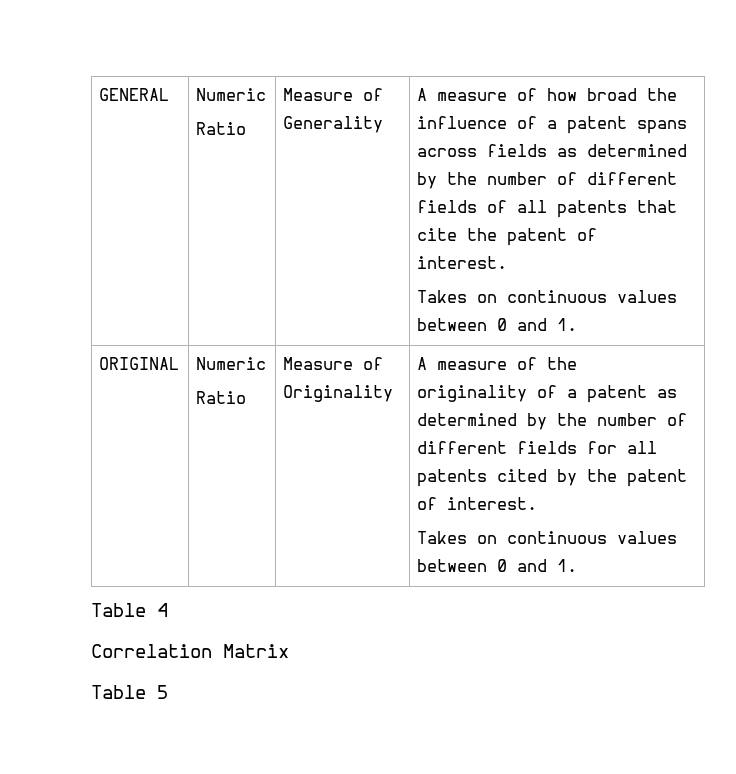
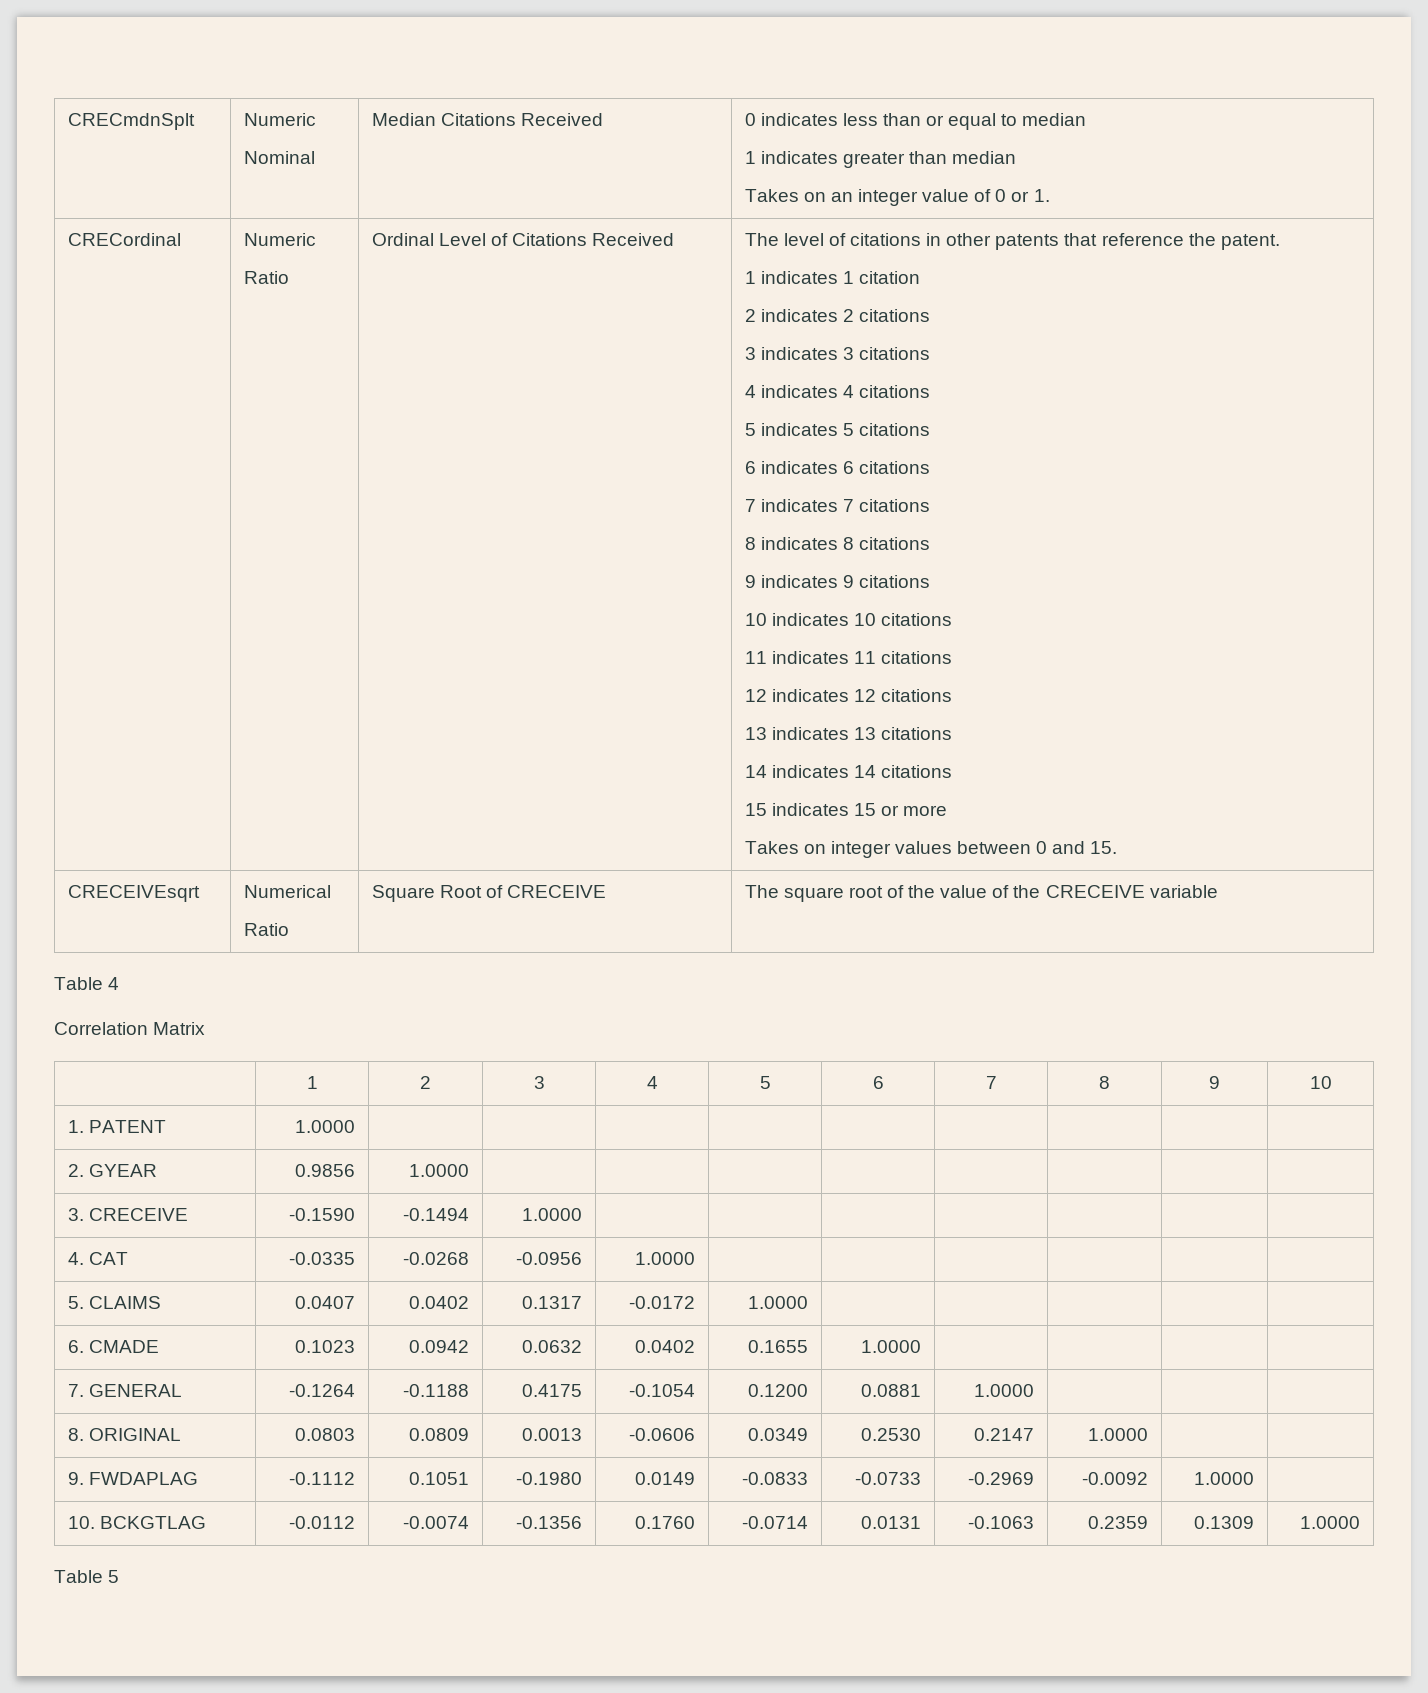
[99,88,170,101] [196,88,267,101] [196,122,247,135] [283,88,384,101] [283,116,384,133] [417,88,678,101] [417,116,688,134] [417,144,688,157] [417,172,678,189] [417,200,678,218] [417,228,598,246] [417,256,508,269] [417,290,678,303] [417,318,578,331] [99,357,180,370] [196,357,267,370] [196,391,247,404] [283,357,384,370] [283,385,394,402] [417,357,578,370] [417,385,678,403] [417,413,688,430] [417,441,658,454] [417,469,688,487] [417,497,538,510] [417,531,678,544] [417,559,578,572] [91,603,168,617] [91,644,289,658] GENERAL | Numeric // Ratio | Measure of Generality | A measure of how broad the influence of a patent spans across fields as determined by the number of different fields of all patents that cite the patent of interest. // Takes on continuous values between 0 and 1. // ORIGINAL | Numeric // Ratio | Measure of Originality | A measure of the originality of a patent as determined by the number of different fields for all patents cited by the patent of interest. // Takes on continuous values between 0 and 1. // Table 4 // Correlation Matrix -> [67,113,195,130] [243,113,316,126] [243,151,315,164] [371,113,603,126] [744,113,1087,130] [744,151,1017,168] [744,189,1050,206] [67,233,181,246] [243,233,316,246] [243,271,289,284] [371,233,675,246] [744,233,1280,250] [744,271,920,284] [744,309,930,322] [744,347,930,360] [744,385,930,398] [744,423,930,436] [744,461,930,474] [744,499,930,512] [744,537,930,550] [744,575,930,588] [744,613,952,626] [744,651,952,664] [744,689,952,702] [744,727,952,740] [744,765,952,778] [744,803,948,816] [744,841,1118,858] [67,885,200,902] [243,885,331,898] [243,923,289,936] [371,885,606,902] [744,885,1218,902] [54,977,120,990] [54,1022,206,1035] [306,1076,318,1089] [420,1076,431,1089] [533,1076,545,1089] [646,1076,658,1089] [759,1076,771,1089] [872,1076,884,1089] [985,1076,997,1089] [1099,1076,1110,1089] [1209,1076,1220,1089] [1309,1076,1332,1089] [67,1120,166,1133] [295,1120,356,1133] [67,1164,157,1177] [295,1164,356,1177] [409,1164,470,1177] [67,1208,188,1221] [289,1208,356,1221] [403,1208,470,1221] [522,1208,583,1221] [67,1252,128,1265] [289,1252,356,1265] [403,1252,470,1265] [516,1252,583,1265] [635,1252,696,1265] [67,1296,161,1309] [295,1296,356,1309] [409,1296,470,1309] [522,1296,583,1309] [629,1296,696,1309] [748,1296,809,1309] [67,1340,159,1353] [295,1340,356,1353] [409,1340,470,1353] [522,1340,583,1353] [635,1340,696,1353] [748,1340,809,1353] [861,1340,922,1353] [67,1384,182,1397] [289,1384,356,1397] [403,1384,470,1397] [522,1384,583,1397] [629,1384,696,1397] [748,1384,809,1397] [861,1384,922,1397] [974,1384,1035,1397] [67,1428,181,1441] [295,1428,356,1441] [409,1428,470,1441] [522,1428,583,1441] [629,1428,696,1441] [748,1428,809,1441] [861,1428,922,1441] [974,1428,1035,1441] [1088,1428,1149,1441] [67,1472,198,1485] [289,1472,356,1485] [409,1472,470,1485] [516,1472,583,1485] [635,1472,696,1485] [742,1472,809,1485] [855,1472,922,1485] [968,1472,1035,1485] [1082,1472,1149,1485] [1194,1472,1255,1485] [67,1516,206,1529] [289,1516,356,1529] [403,1516,470,1529] [516,1516,583,1529] [635,1516,696,1529] [742,1516,809,1529] [861,1516,922,1529] [968,1516,1035,1529] [1088,1516,1149,1529] [1194,1516,1255,1529] [1300,1516,1361,1529] CRECmdnSplt | Numeric // Nominal | Median Citations Received | 0 indicates less than or equal to median // 1 indicates greater than median // Takes on an integer value of 0 or 1. // CRECordinal | Numeric // Ratio | Ordinal Level of Citations Received | The level of citations in other patents that reference the patent. // 1 indicates 1 citation // 2 indicates 2 citations // 3 indicates 3 citations // 4 indicates 4 citations // 5 indicates 5 citations // 6 indicates 6 citations // 7 indicates 7 citations // 8 indicates 8 citations // 9 indicates 9 citations // 10 indicates 10 citations // 11 indicates 11 citations // 12 indicates 12 citations // 13 indicates 13 citations // 14 indicates 14 citations // 15 indicates 15 or more // Takes on integer values between 0 and 15. // CRECEIVEsqrt | Numerical // Ratio | Square Root of CRECEIVE | The square root of the value of the CRECEIVE variable // Table 4 // Correlation Matrix // | 1 | 2 | 3 | 4 | 5 | 6 | 7 | 8 | 9 | 10 // 1. PATENT | 1.0000 | | | | | | | | | // 2. GYEAR | 0.9856 | 1.0000 | | | | | | | | // 3. CRECEIVE | -0.1590 | -0.1494 | 1.0000 | | | | | | | // 4. CAT | -0.0335 | -0.0268 | -0.0956 | 1.0000 | | | | | | // 5. CLAIMS | 0.0407 | 0.0402 | 0.1317 | -0.0172 | 1.0000 | | | | | // 6. CMADE | 0.1023 | 0.0942 | 0.0632 | 0.0402 | 0.1655 | 1.0000 | | | | // 7. GENERAL | -0.1264 | -0.1188 | 0.4175 | -0.1054 | 0.1200 | 0.0881 | 1.0000 | | | // 8. ORIGINAL | 0.0803 | 0.0809 | 0.0013 | -0.0606 | 0.0349 | 0.2530 | 0.2147 | 1.0000 | | // 9. FWDAPLAG | -0.1112 | 0.1051 | -0.1980 | 0.0149 | -0.0833 | -0.0733 | -0.2969 | -0.0092 | 1.0000 | // 10. BCKGTLAG | -0.0112 | -0.0074 | -0.1356 | 0.1760 | -0.0714 | 0.0131 | -0.1063 | 0.2359 | 0.1309 | 1.0000

